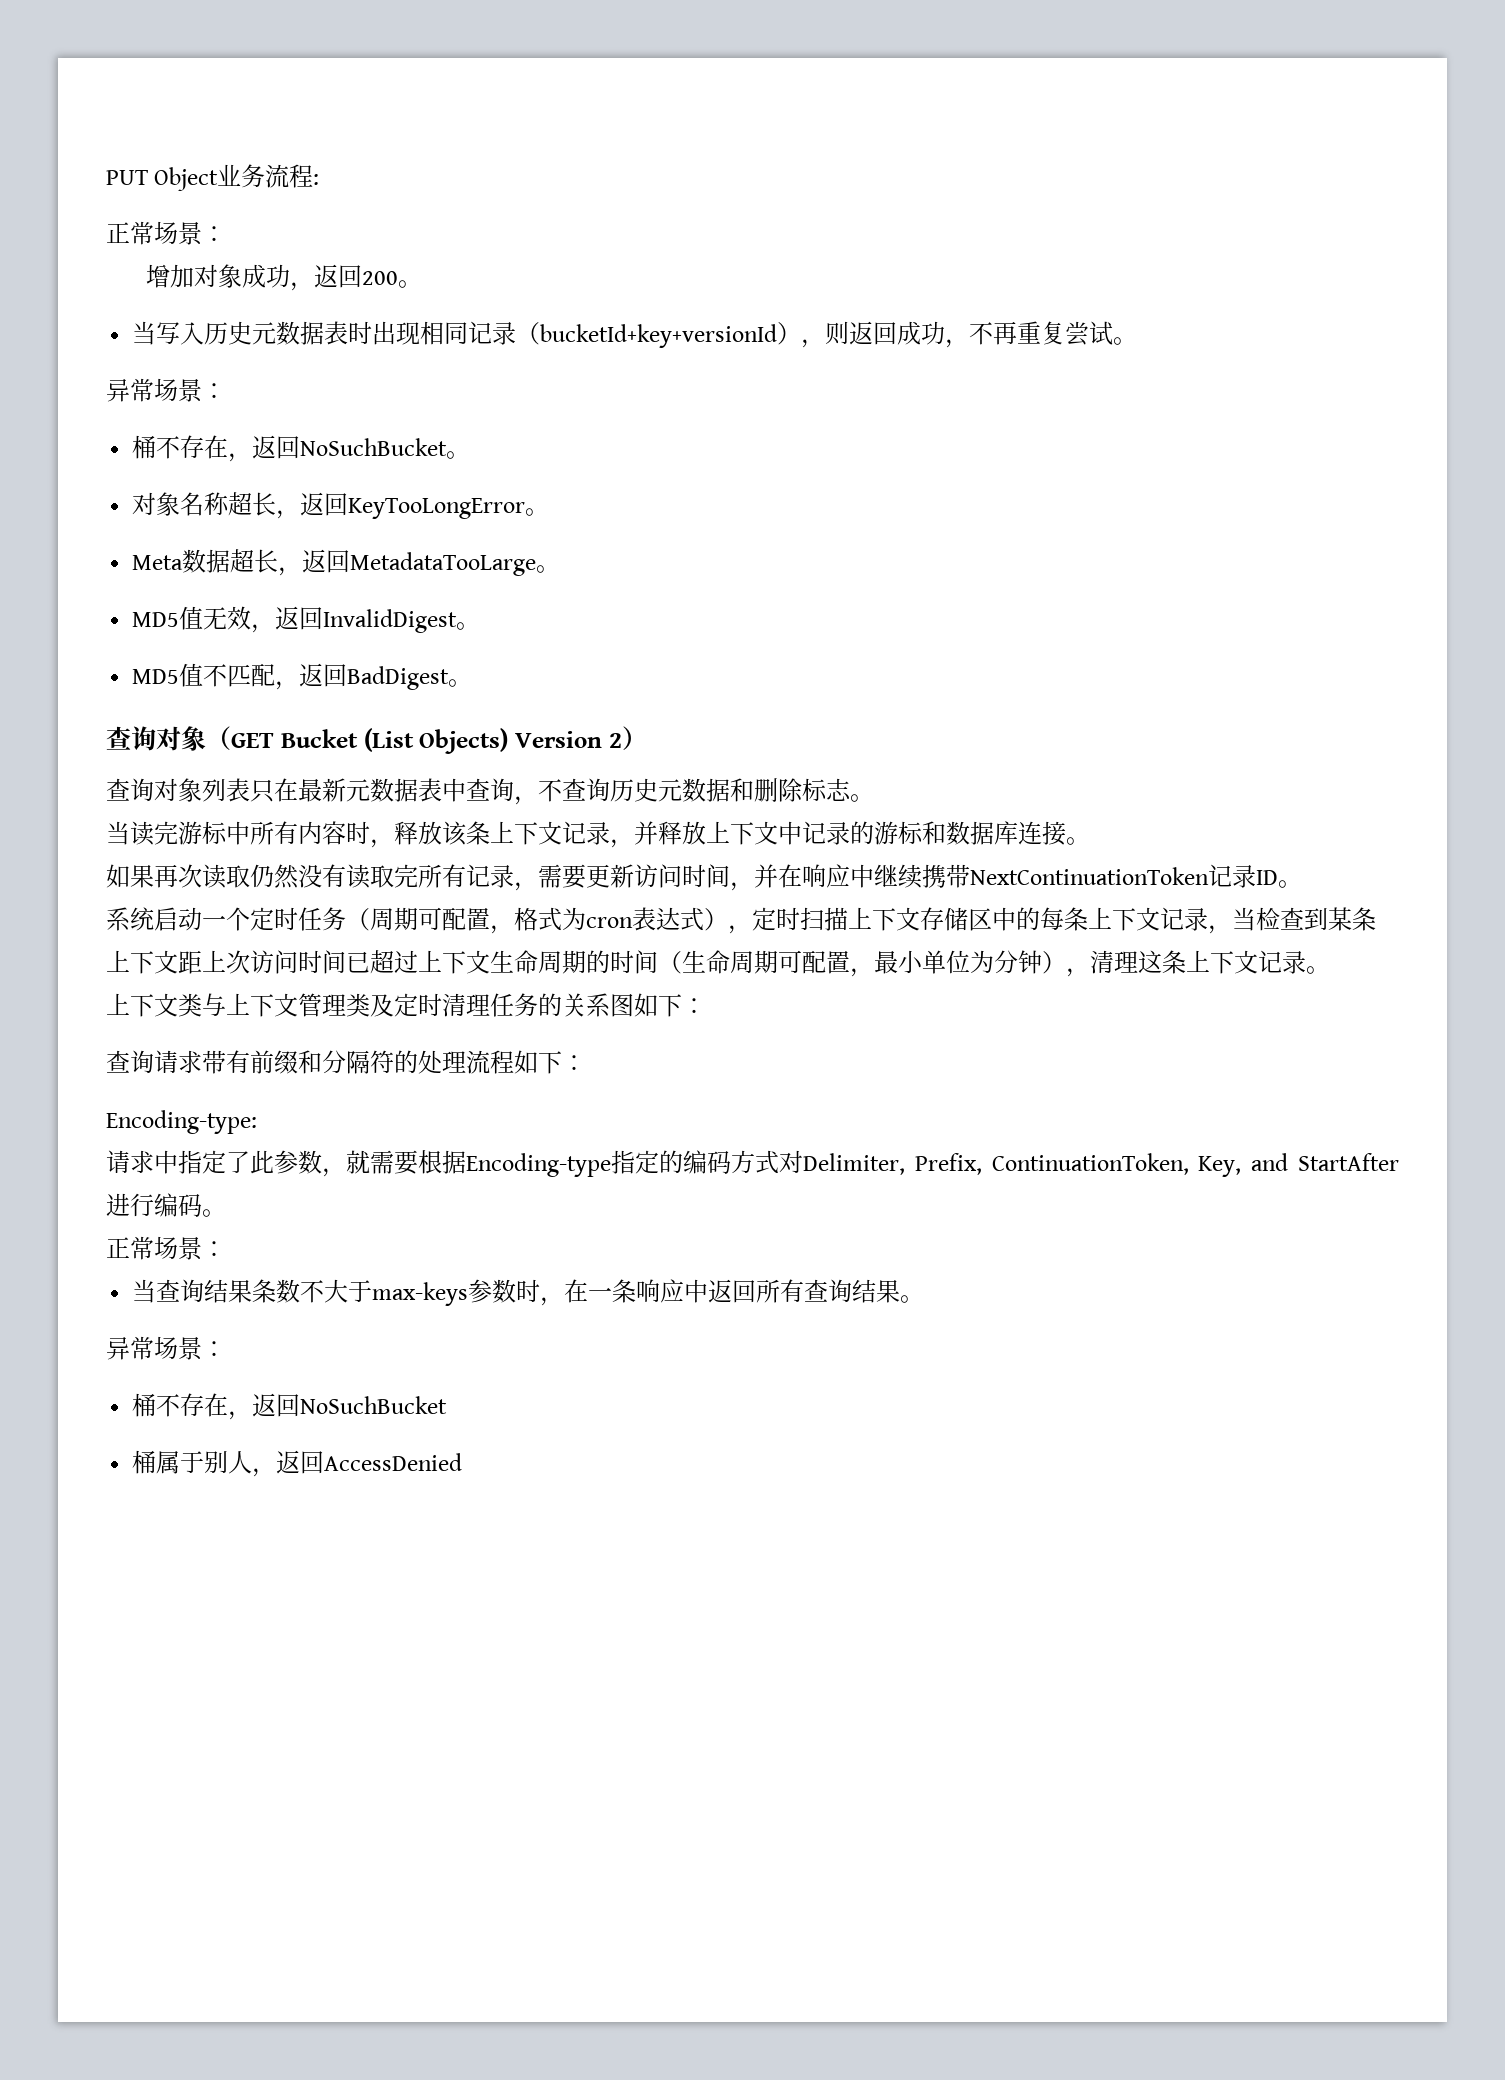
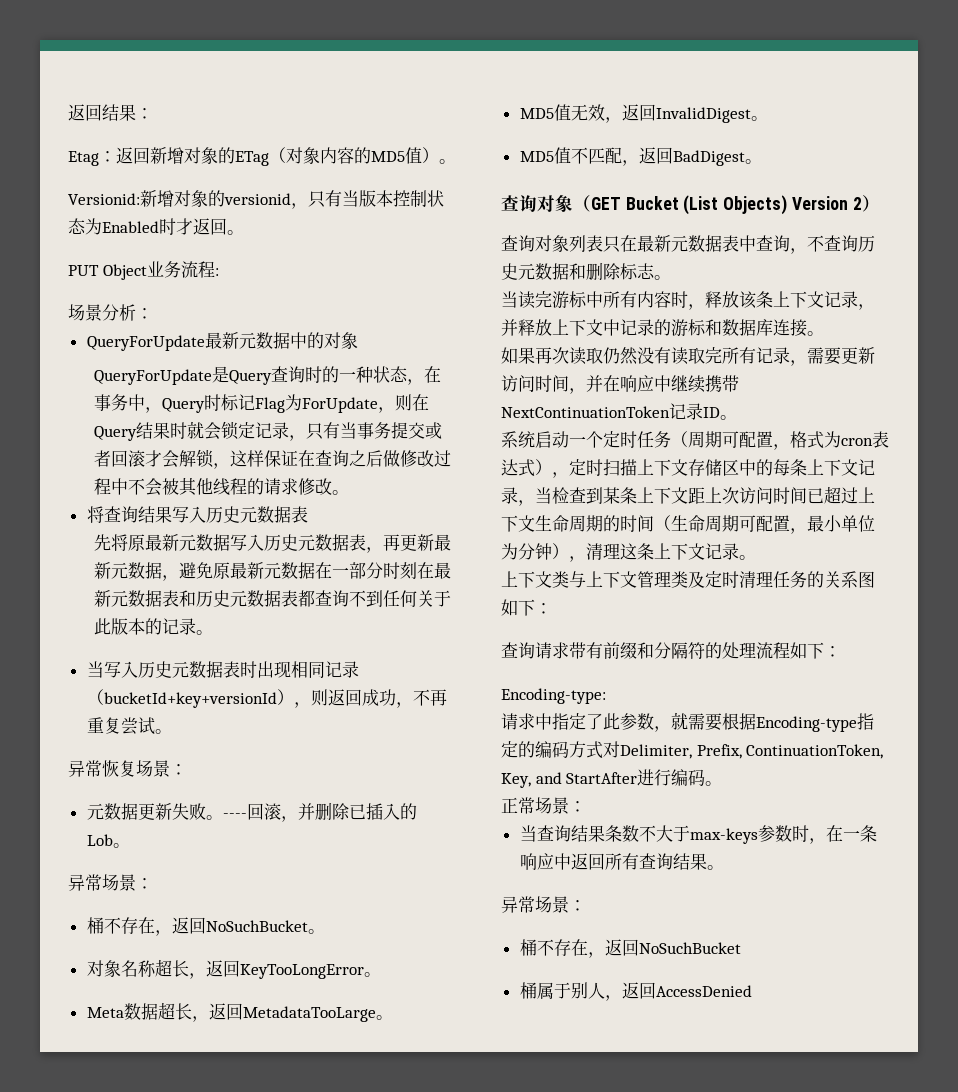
(106, 177) none -> [68,104,153,121] [68,147,456,166] [68,190,444,209] [68,218,244,235] 返回结果： // Etag：返回新增对象的ETag（对象内容的MD5值）。 // Versionid:新增对象的versionid，只有当版本控制状态为Enabled时才返回。 //
[106,221,226,245] [145,264,398,291] 正常场景： // 增加对象成功，返回200 -> [68,304,153,321] [86,332,358,351] [93,366,441,385] [93,394,429,413] [93,421,442,441] [93,449,451,469] [93,477,349,496] [86,506,308,523] [93,534,451,553] [93,562,451,581] [93,590,451,607] [93,618,196,635] 场景分析： // QueryForUpdate最新元数据中的对象 // QueryForUpdate是Query查询时的一种状态，在事务中，Query时标记Flag为ForUpdate，则在Query结果时就会锁定记录，只有当事务提交或者回滚才会解锁，这样保证在查询之后做修改过程中不会被其他线程的请求修改。 // 将查询结果写入历史元数据表 // 先将原最新元数据写入历史元数据表，再更新最新元数据，避免原最新元数据在一部分时刻在最新元数据表和历史元数据表都查询不到任何关于此版本的记录
(1138, 341) none -> [68,760,187,777] [86,802,417,822] [86,834,130,848] // 异常恢复场景： // 元数据更新失败。----回滚，并删除已插入的Lob。

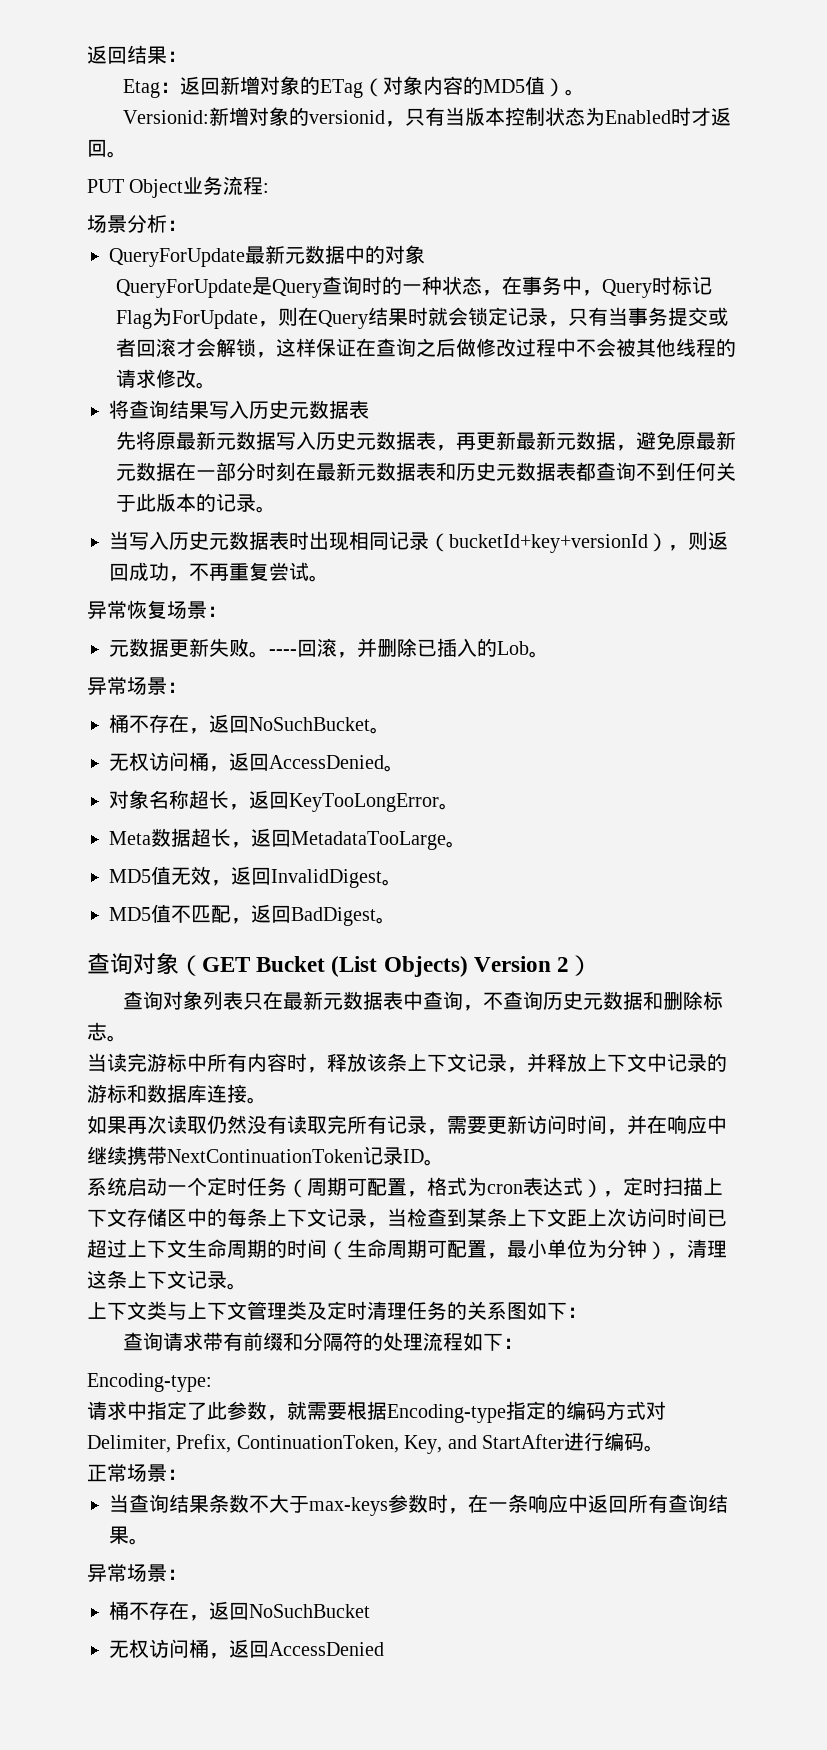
(325, 931) none -> [109,752,404,772] // 无权访问桶，返回AccessDenied。
[519,982,605,999] 桶属于别人 -> [109,1639,209,1658] 无权访问桶

